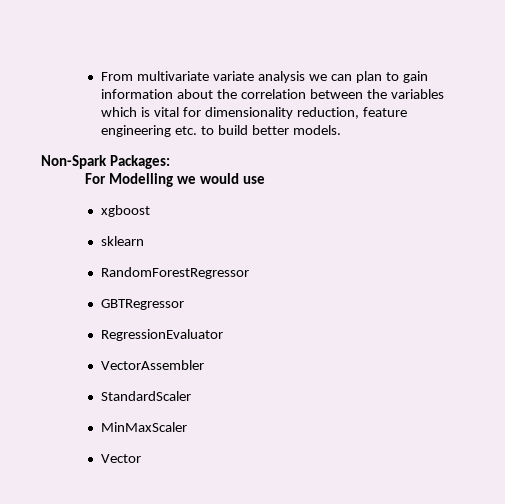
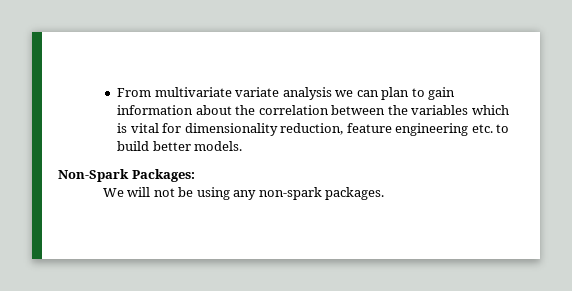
[85,173,266,187] [101,205,151,217] [101,236,145,246] [101,267,250,279] [101,299,185,310] [101,329,224,341] [101,360,205,370] [101,391,192,401] [101,422,188,432] [101,454,142,463] For Modelling we would use // xgboost // sklearn // RandomForestRegressor // GBTRegressor // RegressionEvaluator // VectorAssembler // StandardScaler // MinMaxScaler // Vector -> [102,187,385,200] We will not be using any non-spark packages.

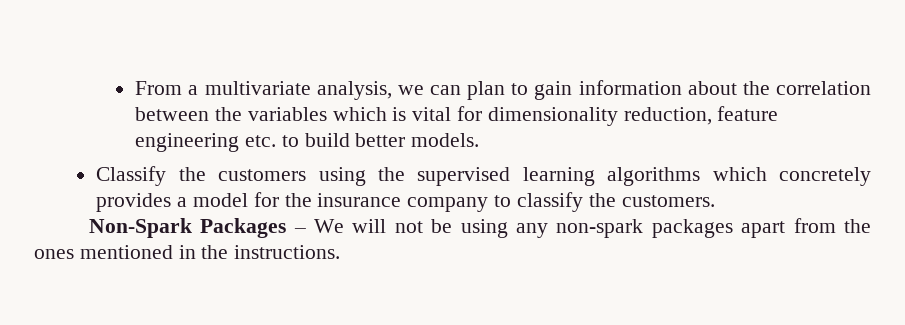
[154,87,332,100] multivariate variate analysis -> [188,81,392,100] a multivariate analysis,
(243, 146) none -> [96,166,872,186] [96,192,715,212] // Classify the customers using the supervised learning algorithms which concretely provides a model for the insurance company to classify the customers.
[131,169,195,182] Packages: // -> [200,218,306,238] Packages –
[325,187,385,200] packages. -> [651,218,872,238] [34,245,341,259] packages apart from the ones mentioned in the instructions.

